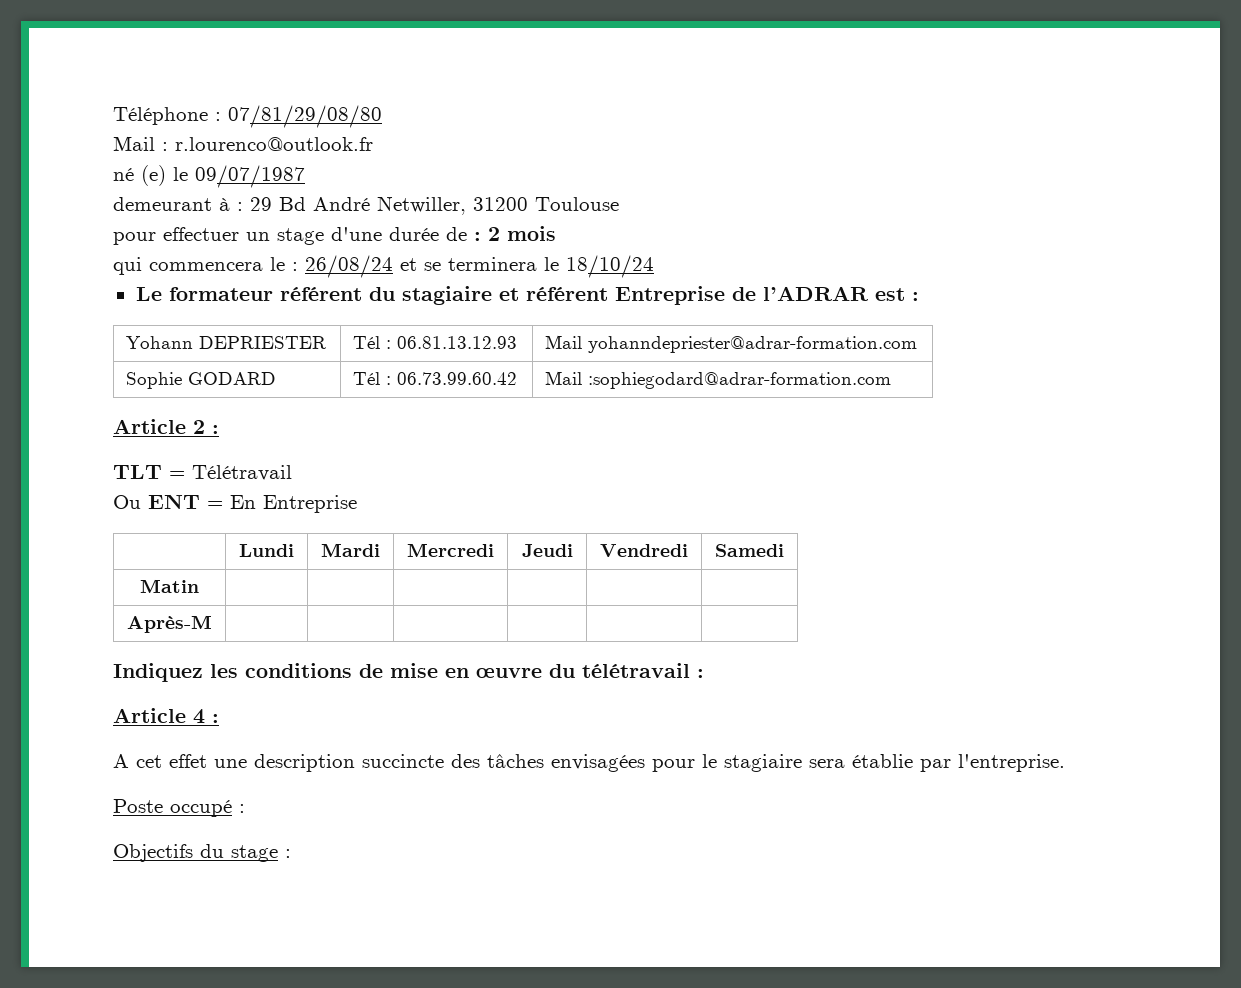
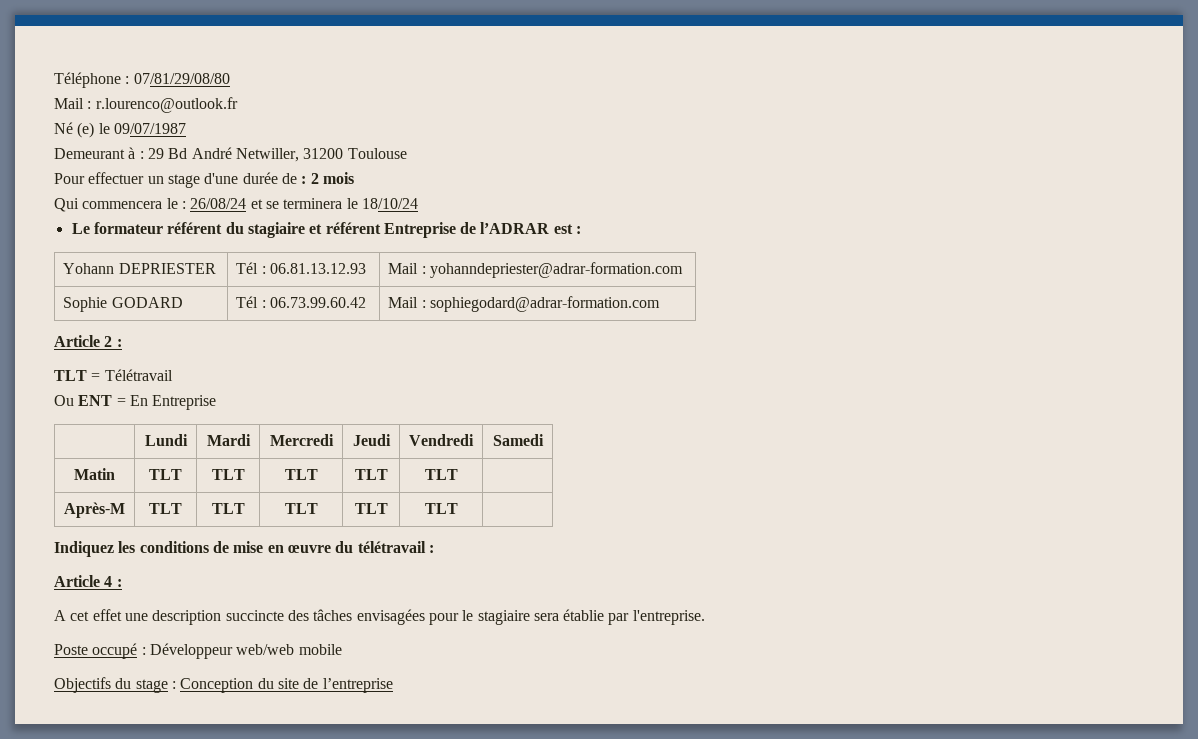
[113,168,134,181] né -> [54,122,73,134] Né
[113,197,212,211] demeurant -> [54,148,125,159] Demeurant
[113,232,156,245] pour -> [54,173,85,184] Pour
[113,257,142,275] qui -> [54,198,79,212] Qui
(583, 342) none -> [421,266,426,274] :
[588,372,892,389] :sophiegodard@adrar-formation.com -> [421,296,661,312] : sophiegodard@adrar-formation.com
[127,615,212,633] | | | | | // Après-M | | | | | -> [149,469,182,480] [211,469,245,480] [284,469,318,480] [354,469,388,480] [424,469,458,480] [64,502,125,518] [149,503,182,514] [211,503,245,514] [284,503,318,514] [354,503,388,514] [424,503,458,514] TLT | TLT | TLT | TLT | TLT | // Après-M | TLT | TLT | TLT | TLT | TLT
(245, 808) none -> [149,643,342,659] Développeur web/web mobile
(291, 853) none -> [180,678,393,693] Conception du site de l’entreprise

